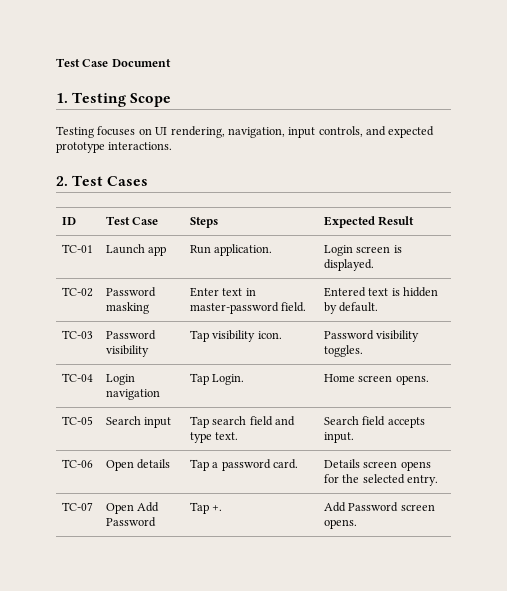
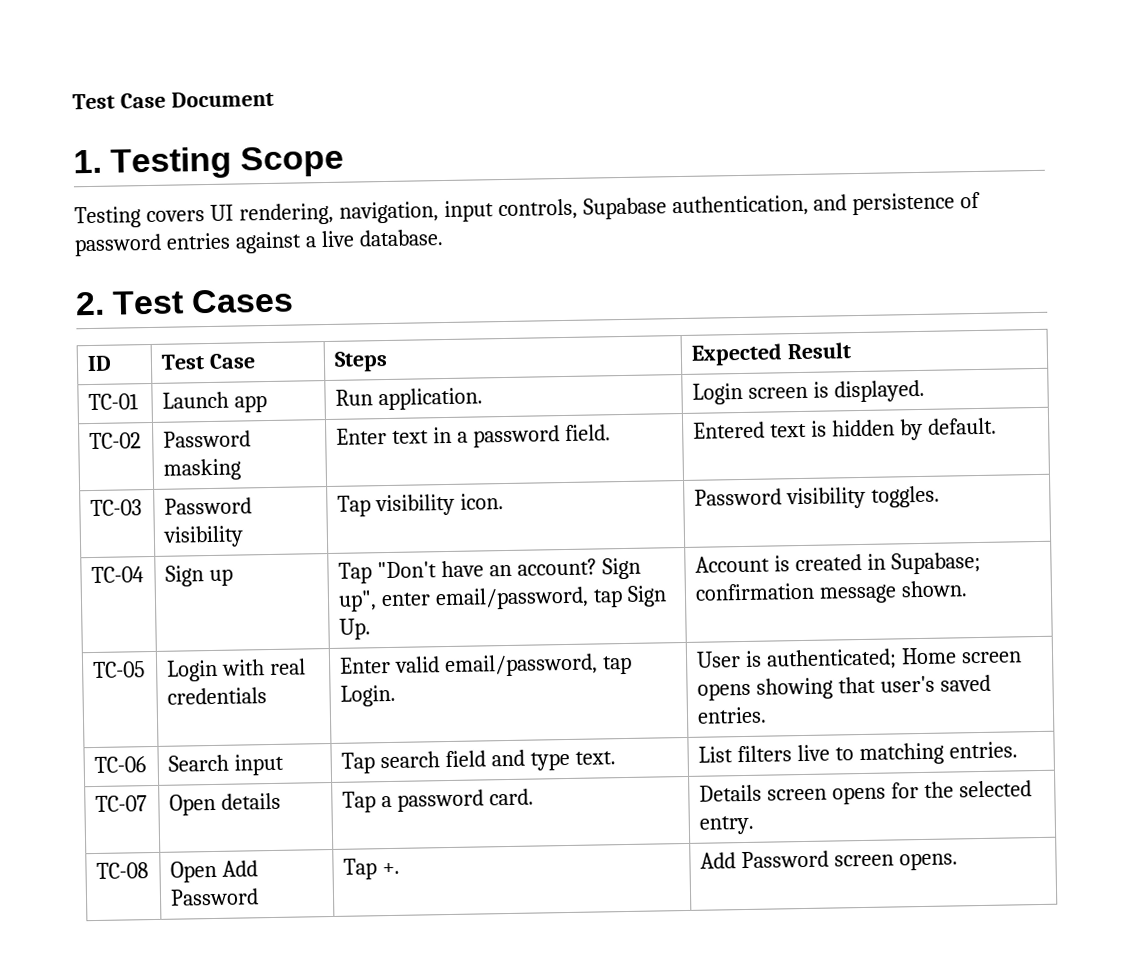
[97,126,152,136] focuses on -> [145,210,205,223] covers
[366,126,435,138] [56,142,173,153] and expected prototype interactions. -> [582,191,982,220] [74,229,444,257] Supabase authentication, and persistence of password entries against a live database.
[190,302,280,314] master-password -> [456,425,560,448] a password
[106,374,136,385] [106,389,161,400] [190,373,245,385] [324,374,429,385] [62,416,94,425] Login navigation | Tap Login. | Home screen opens. // TC-05 -> [164,565,233,587] [337,557,641,584] [337,585,667,612] [338,618,371,640] [694,551,981,575] [694,580,968,604] [92,661,145,679] [166,658,306,682] [166,687,267,705] [338,653,632,678] [339,684,396,707] [695,647,1022,671] [696,674,991,701] [696,706,767,724] [93,756,146,774] Sign up | Tap "Don't have an account? Sign up", enter email/password, tap Sign Up. | Account is created in Supabase; confirmation message shown. // TC-05 | Login with real credentials | Enter valid email/password, tap Login. | User is authenticated; Home screen opens showing that user's saved entries. // TC-06
[324,416,425,428] [324,432,355,443] [62,459,94,468] Search field accepts input. // TC-06 -> [697,741,1018,766] [94,795,147,813] List filters live to matching entries. // TC-07
[62,502,94,511] TC-07 -> [95,862,149,879] TC-08

